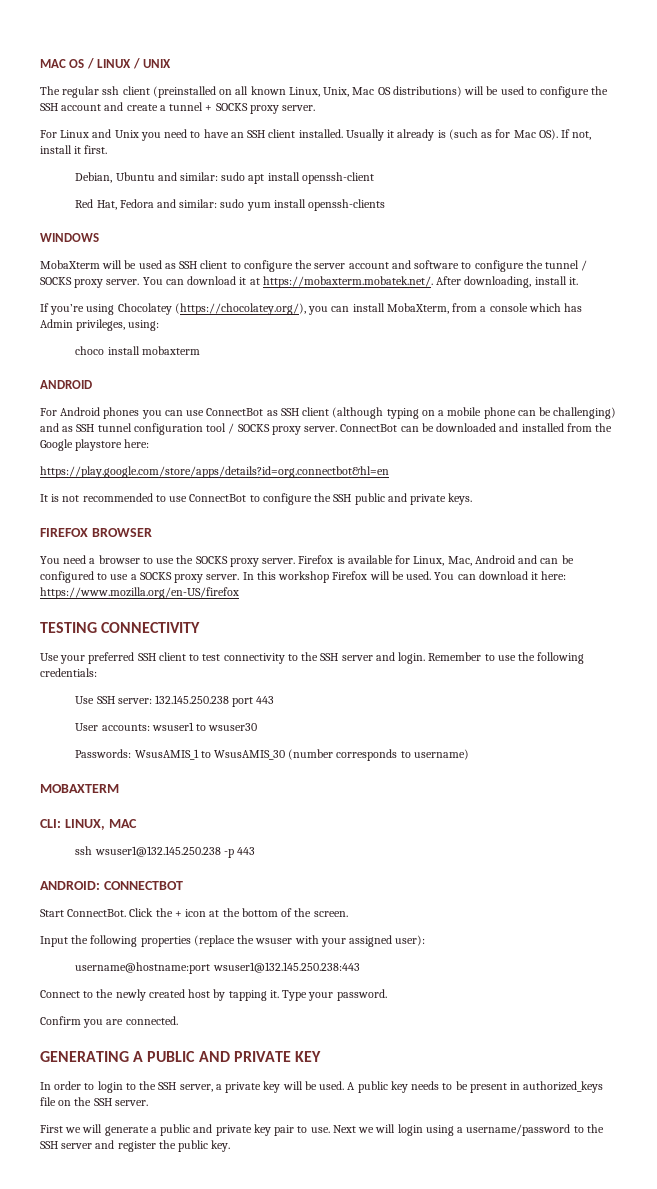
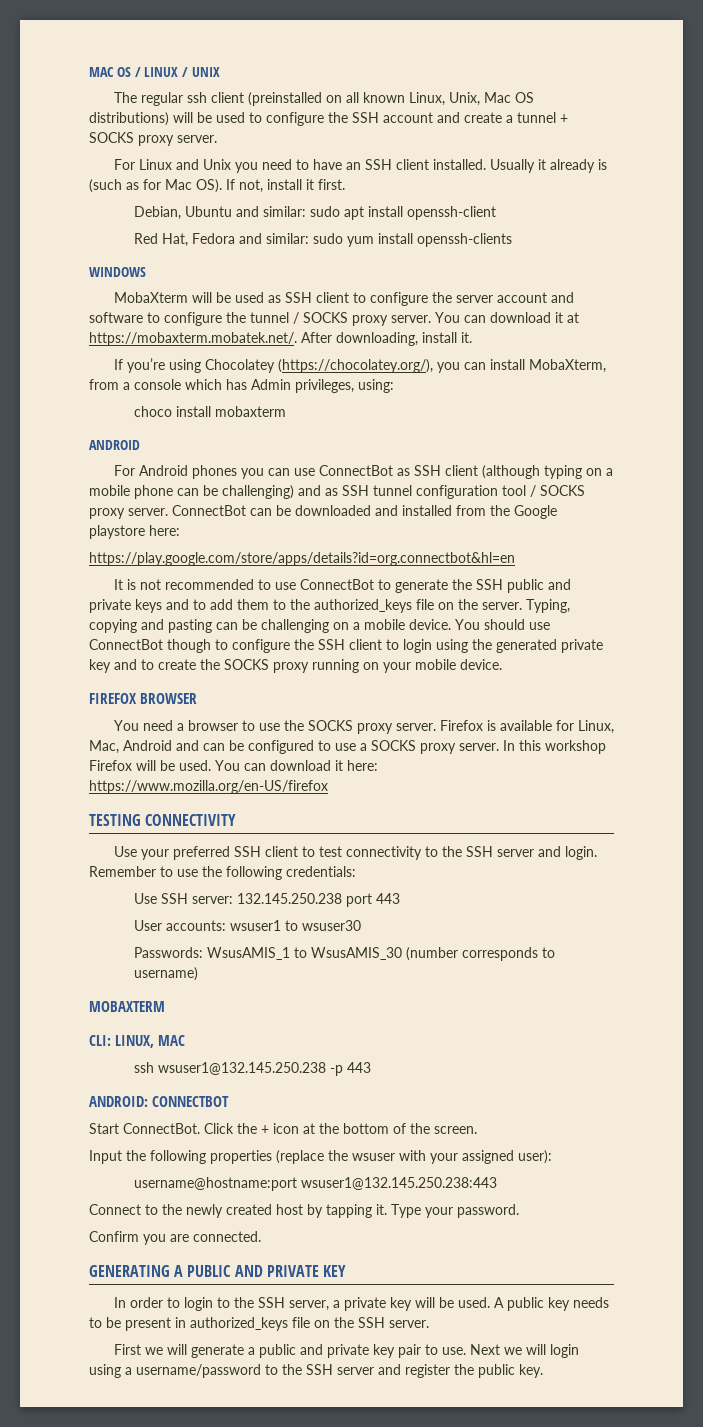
[262,493,312,505] configure -> [394,579,448,593] generate
[448,493,473,505] keys. -> [135,599,570,613] [89,619,550,633] [89,639,603,653] [89,659,502,673] keys and to add them to the authorized_keys file on the server. Typing, copying and pasting can be challenging on a mobile device. You should use ConnectBot though to configure the SSH client to login using the generated private key and to create the SOCKS proxy running on your mobile device.

